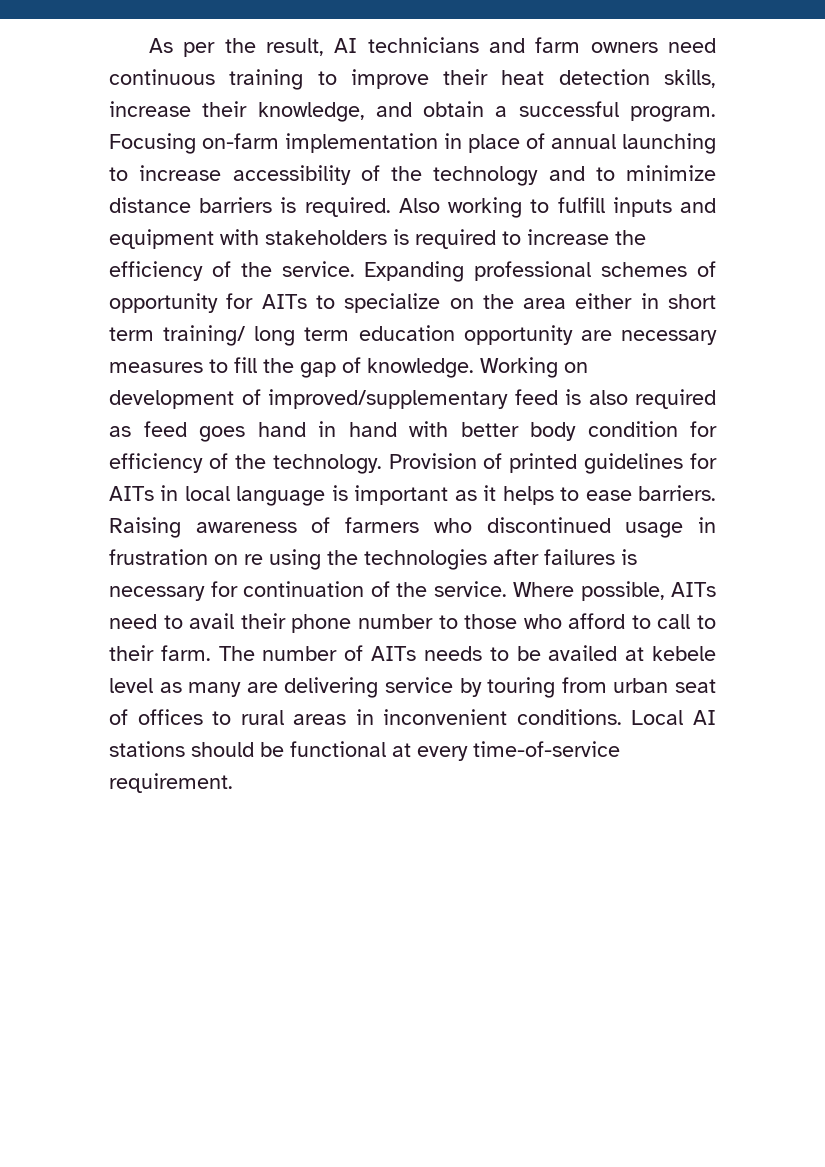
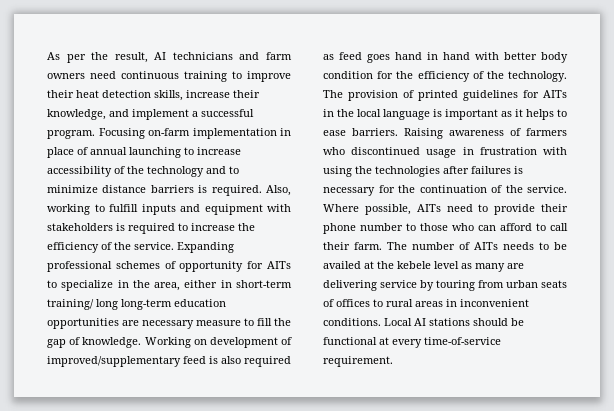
[423,101,485,117] obtain -> [132,109,189,120] implement
[398,198,440,213] Also -> [266,185,291,196] Also,
[449,293,716,309] [109,325,573,346] on the area either in short term training/ long term education opportunity -> [117,280,292,291] [47,299,226,310] [47,318,119,329] in the area, either in short-term training/ long long-term education opportunities
[109,362,203,373] measures -> [196,320,241,326] measure
(717, 429) none -> [396,71,414,79] the
[388,453,477,469] Provision -> [323,90,398,101] The provision
(179, 493) none -> [337,109,354,117] the
[214,554,263,565] on re -> [543,147,567,155] with
(238, 589) none -> [398,185,415,193] the
[189,613,235,629] avail -> [494,204,536,215] provide
(562, 621) none -> [478,225,496,231] can
[697,615,717,629] to -> (568, 227) none
(645, 654) none -> [377,261,394,269] the
[675,679,717,693] seat -> [541,280,567,288] seats

